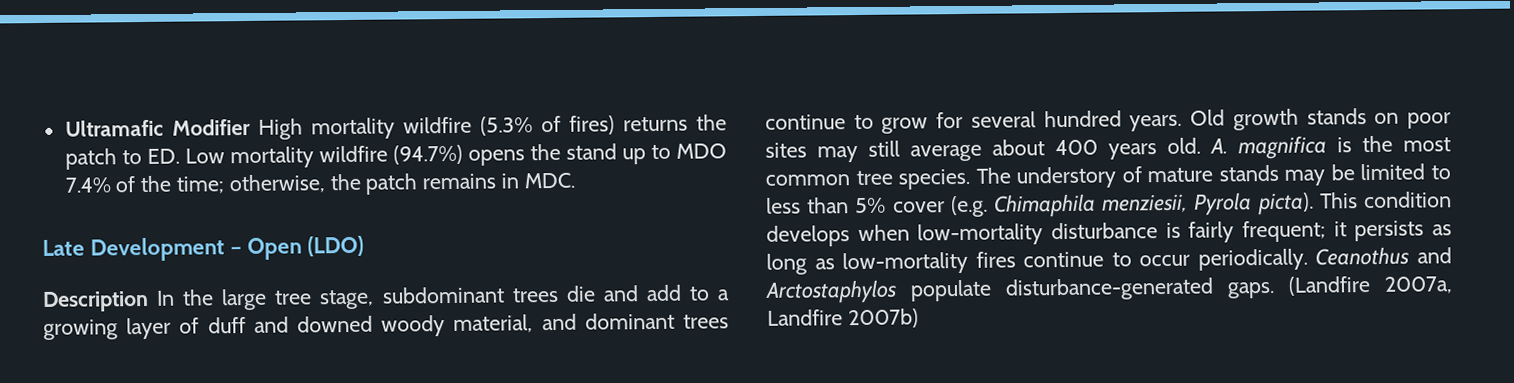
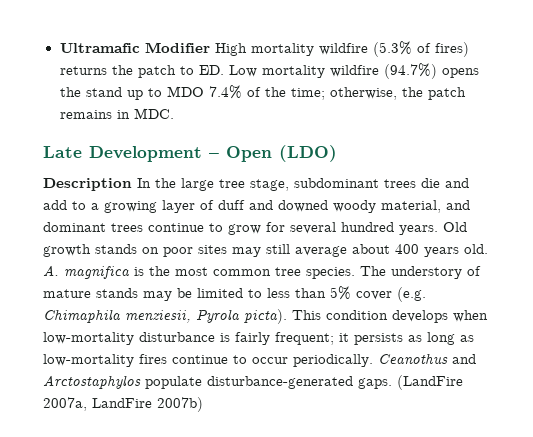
[1288,276,1454,296] [767,309,843,326] (Landfire 2007a, Landfire -> [397,375,463,390] [43,397,152,411] (LandFire 2007a, LandFire

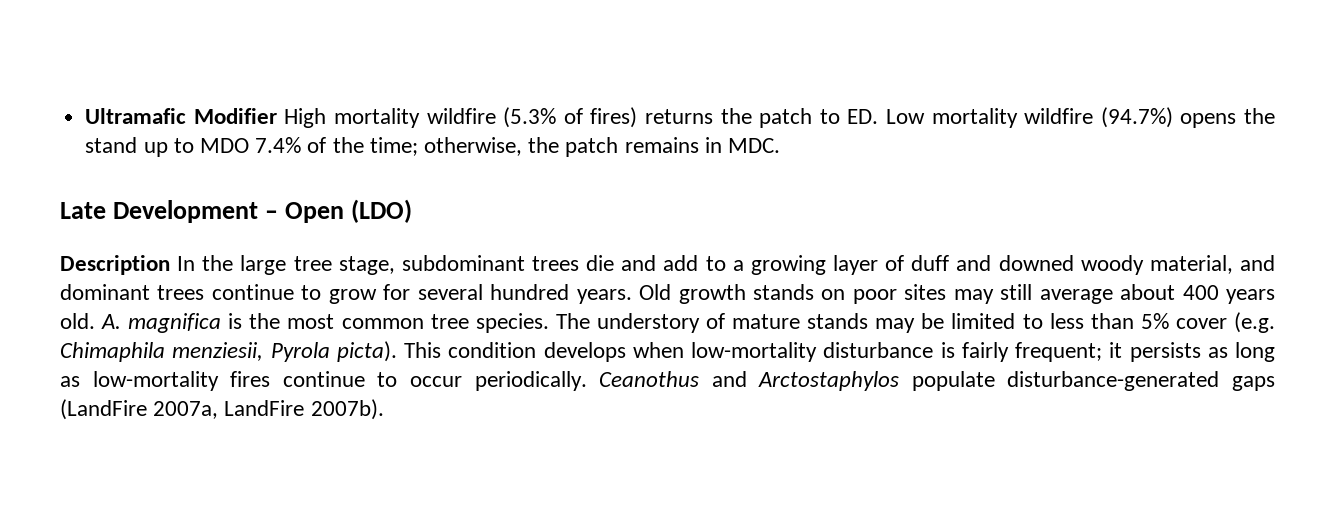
[358,378,392,389] gaps. -> [1232,376,1276,391] gaps
[157,397,203,412] 2007b) -> [310,399,384,420] 2007b).

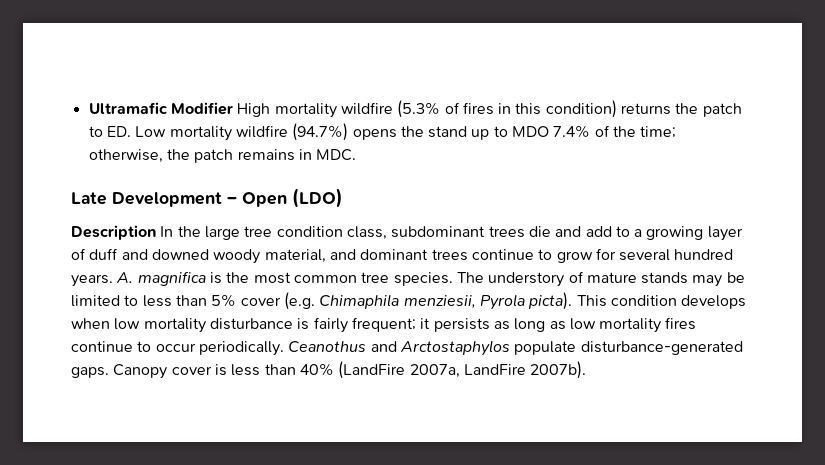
[590,107,638,128] fires) -> [462,100,617,118] fires in this condition)
[338,256,395,275] stage, -> [276,226,387,240] condition class,
[639,284,1276,304] [60,313,95,329] Old growth stands on poor sites may still average about 400 years old. -> (113, 280) none
[691,342,817,362] low-mortality -> [114,318,206,333] low mortality
[92,371,219,391] low-mortality -> [569,318,662,333] low mortality
[1232,376,1276,391] gaps -> [71,363,334,379] gaps. Canopy cover is less than 40%

